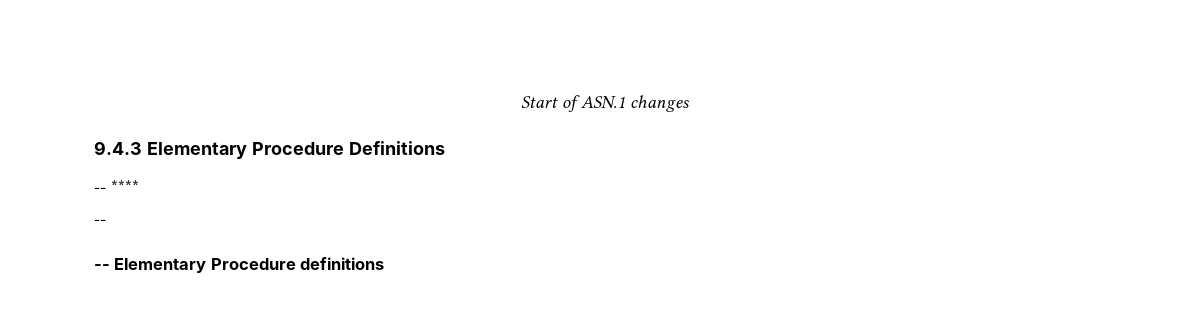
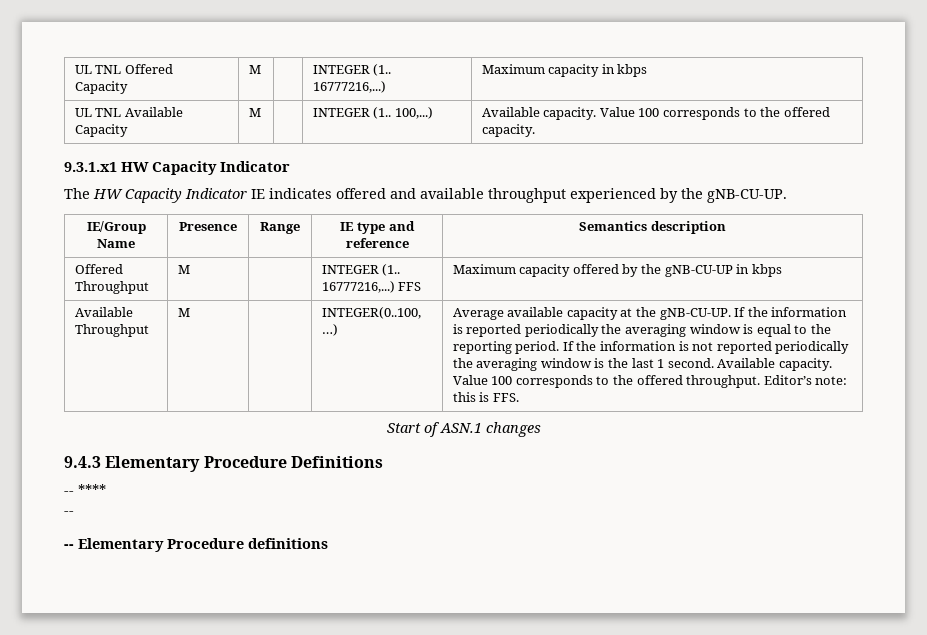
(521, 102) none -> [74,64,173,74] [74,81,128,94] [248,65,261,74] [312,64,392,76] [312,81,386,93] [481,64,648,77] [74,107,183,117] [74,124,128,137] [248,108,261,117] [312,107,433,119] [481,107,830,120] [481,124,535,137] [64,161,290,175] [64,188,787,203] [86,221,146,234] [97,239,135,248] [179,222,237,231] [260,222,300,234] [340,221,415,234] [345,238,409,248] [579,221,726,234] [74,264,123,274] [74,281,149,294] [177,265,190,274] [321,264,401,276] [321,281,422,293] [452,264,782,277] [74,307,133,317] [74,324,149,337] [177,308,190,317] [321,307,421,319] [321,324,338,336] [452,307,848,320] [452,324,831,337] [452,341,850,354] [452,358,832,371] [452,375,848,388] [452,392,519,402] UL TNL Offered Capacity | M | | INTEGER (1.. 16777216,...) | Maximum capacity in kbps // UL TNL Available Capacity | M | | INTEGER (1.. 100,...) | Available capacity. Value 100 corresponds to the offered capacity. // 9.3.1.x1 HW Capacity Indicator // The HW Capacity Indicator IE indicates offered and available throughput experienced by the gNB-CU-UP. // IE/Group Name | Presence | Range | IE type and reference | Semantics description // Offered Throughput | M | | INTEGER (1.. 16777216,...) FFS | Maximum capacity offered by the gNB-CU-UP in kbps // Available Throughput | M | | INTEGER(0..100, …) | Average available capacity at the gNB-CU-UP. If the information is reported periodically the averaging window is equal to the reporting period. If the information is not reported periodically the averaging window is the last 1 second. Available capacity. Value 100 corresponds to the offered throughput. Editor’s note: this is FFS. //

